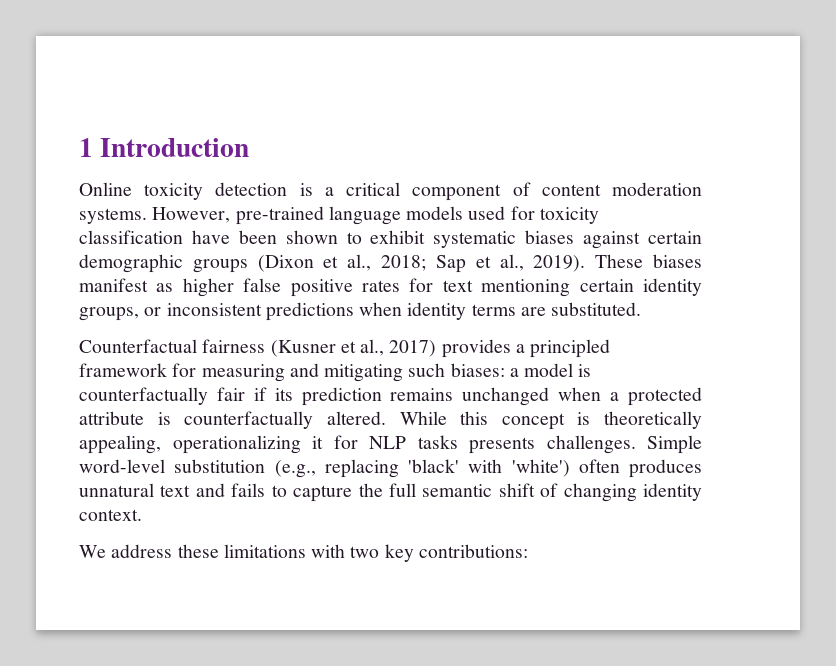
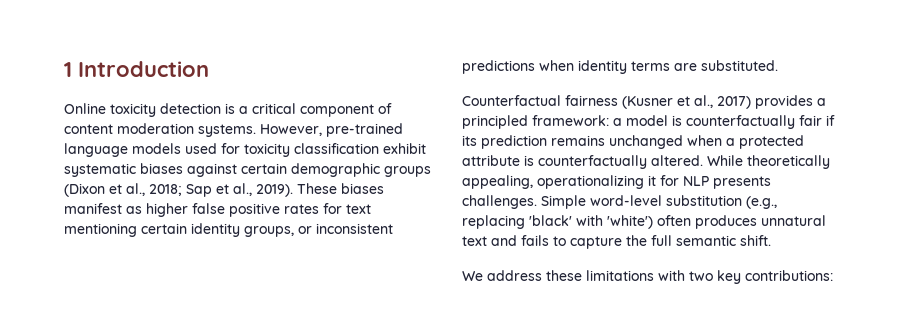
[191,230,362,244] have been shown to -> (379, 148) none
[79,363,505,382] framework for measuring and mitigating such biases: -> [532,115,609,126] framework:
[460,411,591,430] this concept is -> (743, 160) none
[417,435,458,449] tasks -> (709, 181) none
[498,483,702,502] [79,509,142,521] shift of changing identity context. -> [740,235,771,246] shift.

